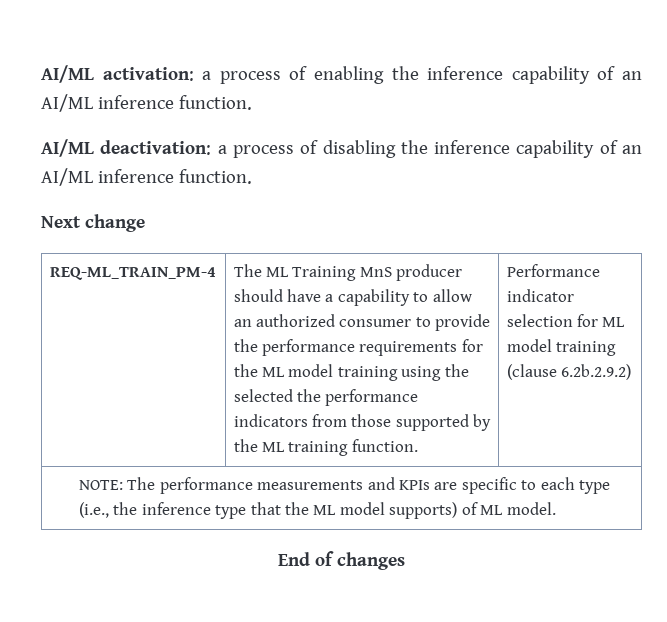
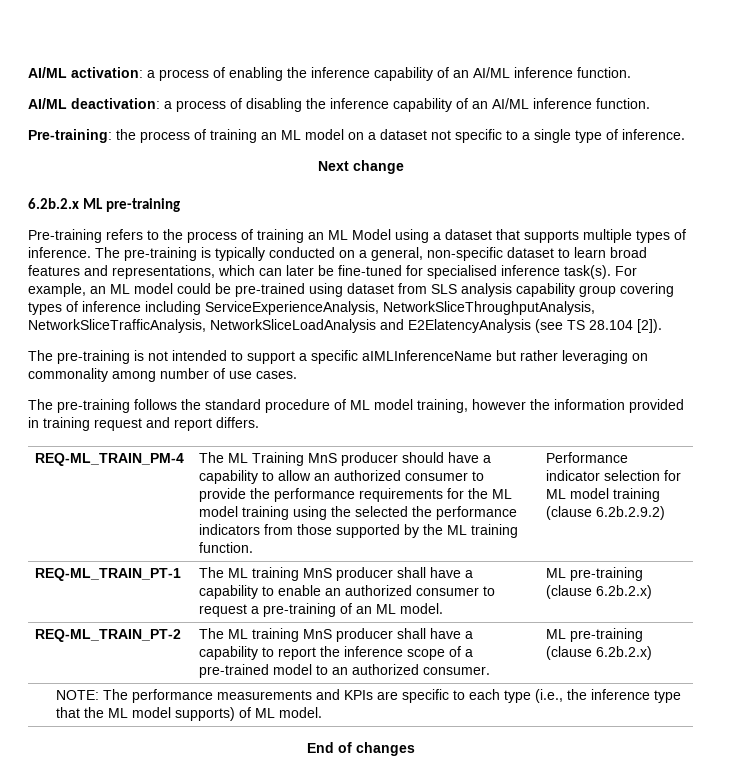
[41,214,145,232] Next change -> [28,129,685,143] [317,160,404,174] [28,198,181,212] [28,229,686,243] [28,247,647,261] [28,265,637,279] [28,283,674,297] [28,301,595,315] [28,319,662,333] [28,350,648,364] [28,368,297,382] [28,399,684,413] [28,417,259,431] Pre-training: the process of training an ML model on a dataset not specific to a single type of inference. // Next change // 6.2b.2.x ML pre-training // Pre-training refers to the process of training an ML Model using a dataset that supports multiple types of inference. The pre-training is typically conducted on a general, non-specific dataset to learn broad features and representations, which can later be fine-tuned for specialised inference task(s). For example, an ML model could be pre-trained using dataset from SLS analysis capability group covering types of inference including ServiceExperienceAnalysis, NetworkSliceThroughputAnalysis, NetworkSliceTrafficAnalysis, NetworkSliceLoadAnalysis and E2ElatencyAnalysis (see TS 28.104 [2]). // The pre-training is not intended to support a specific aIMLInferenceName but rather leveraging on commonality among number of use cases. // The pre-training follows the standard procedure of ML model training, however the information provided in training request and report differs.
(631, 372) none -> [35,568,182,581] [199,567,474,581] [199,585,496,599] [199,603,444,617] [546,567,644,581] [546,585,653,599] [35,629,182,642] [199,628,474,642] [199,646,474,660] [199,664,491,678] [546,628,644,642] [546,646,653,660] // REQ-ML_TRAIN_PT-1 | The ML training MnS producer shall have a capability to enable an authorized consumer to request a pre-training of an ML model. | ML pre-training (clause 6.2b.2.x) // REQ-ML_TRAIN_PT-2 | The ML training MnS producer shall have a capability to report the inference scope of a pre-trained model to an authorized consumer. | ML pre-training (clause 6.2b.2.x)

